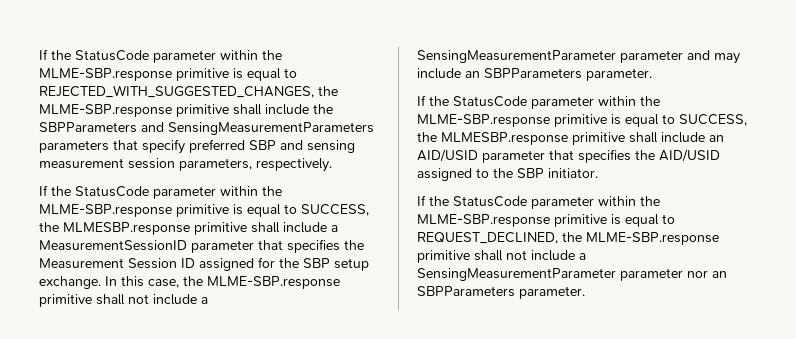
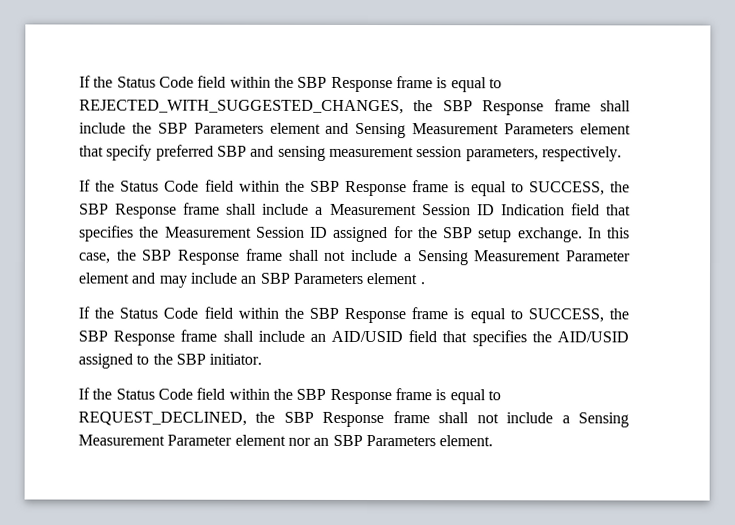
[39,49,282,63] [39,68,229,81] If the StatusCode parameter within the MLME-SBP.response primitive -> [79,75,433,93] If the Status Code field within the SBP Response frame
[39,104,333,117] [39,122,374,135] [39,140,109,153] MLME-SBP.response primitive shall include the SBPParameters and SensingMeasurementParameters parameters -> [442,99,631,116] [79,122,632,139] SBP Response frame shall include the SBP Parameters element and Sensing Measurement Parameters element
[75,186,282,199] [39,204,369,217] [39,222,338,235] [39,240,254,253] StatusCode parameter within the MLME-SBP.response primitive is equal to SUCCESS, the MLMESBP.response primitive shall include a MeasurementSessionID parameter -> [120,179,631,197] [79,202,600,219] Status Code field within the SBP Response frame is equal to SUCCESS, the SBP Response frame shall include a Measurement Session ID Indication field
[207,276,340,289] [39,294,208,307] [417,50,740,64] [417,68,652,81] [417,95,660,109] [417,114,747,127] [417,132,625,145] MLME-SBP.response primitive shall not include a SensingMeasurementParameter parameter and may include an SBPParameters parameter. // If the StatusCode parameter within the MLME-SBP.response primitive is equal to SUCCESS, the MLMESBP.response primitive -> [142,248,632,266] [78,272,425,288] [78,306,630,324] [78,329,218,346] SBP Response frame shall not include a Sensing Measurement Parameter element and may include an SBP Parameters element . // If the Status Code field within the SBP Response frame is equal to SUCCESS, the SBP Response frame
[482,150,545,163] parameter -> [408,330,438,343] field
[453,196,660,209] [417,214,607,227] StatusCode parameter within the MLME-SBP.response primitive -> [115,387,432,405] Status Code field within the SBP Response frame
[586,232,719,245] [417,250,586,263] [417,268,727,281] [417,286,585,299] MLME-SBP.response primitive shall not include a SensingMeasurementParameter parameter nor an SBPParameters parameter. -> [283,411,630,428] [78,434,494,447] SBP Response frame shall not include a Sensing Measurement Parameter element nor an SBP Parameters element.

